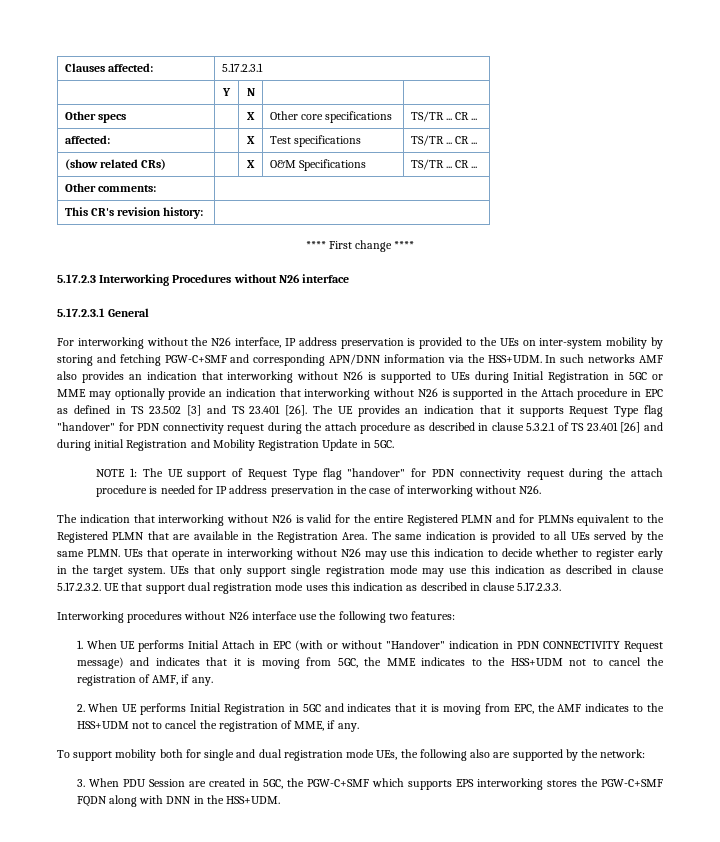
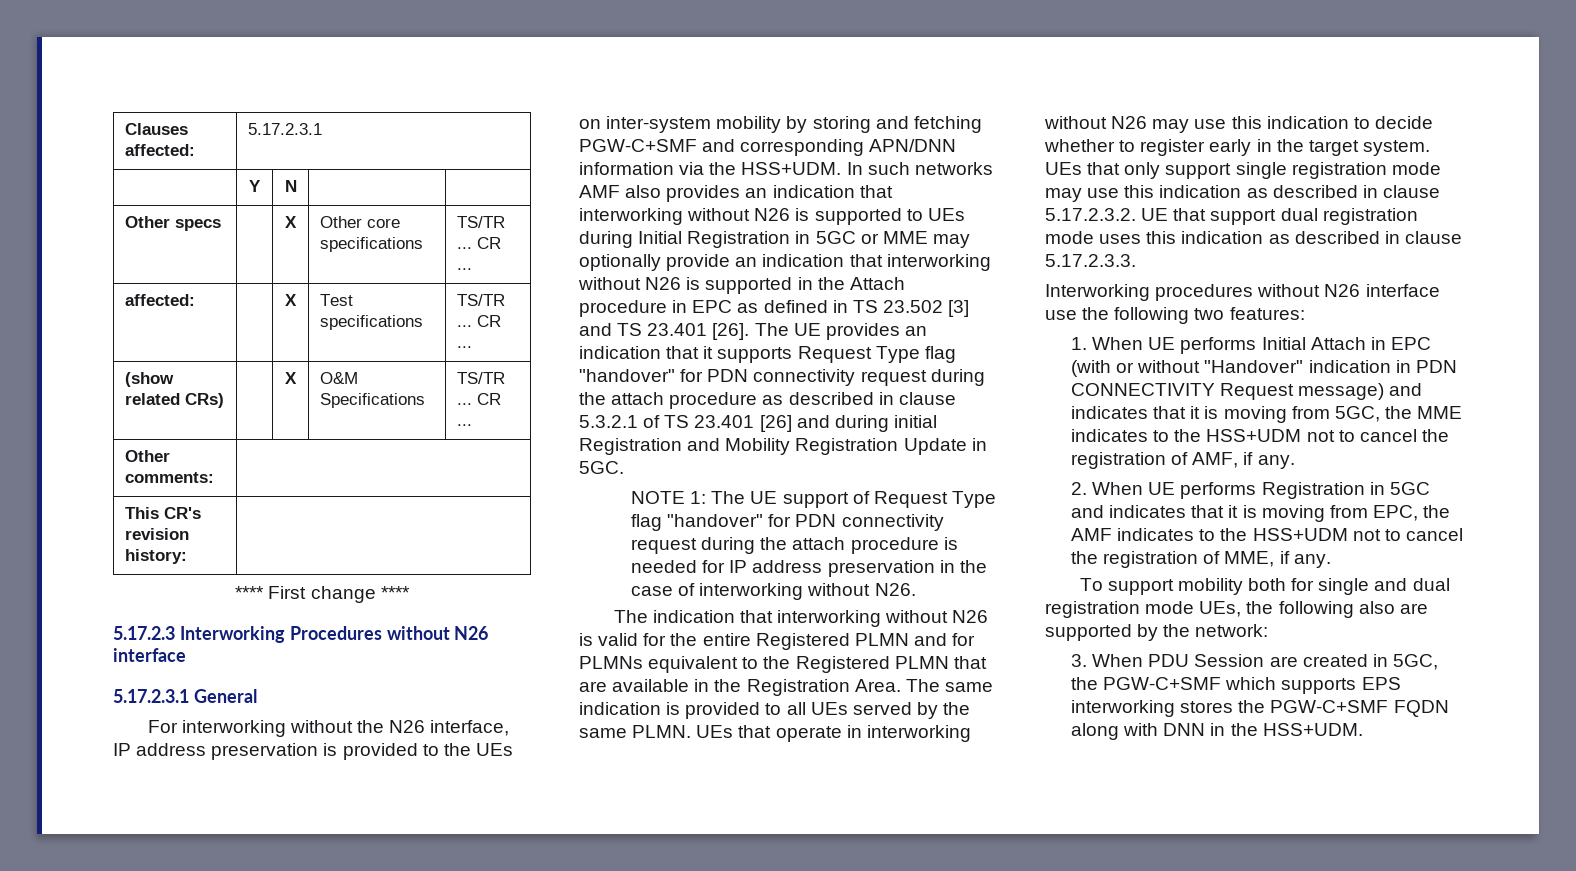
[190,703,222,712] Initial -> (1257, 490) none

